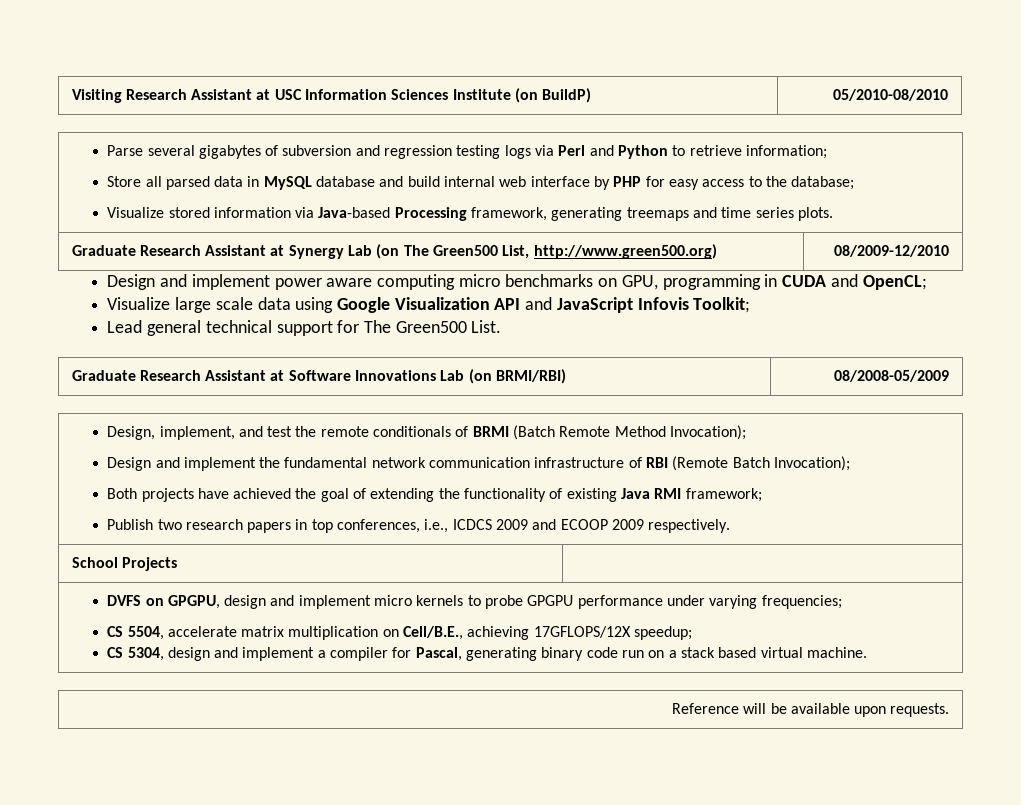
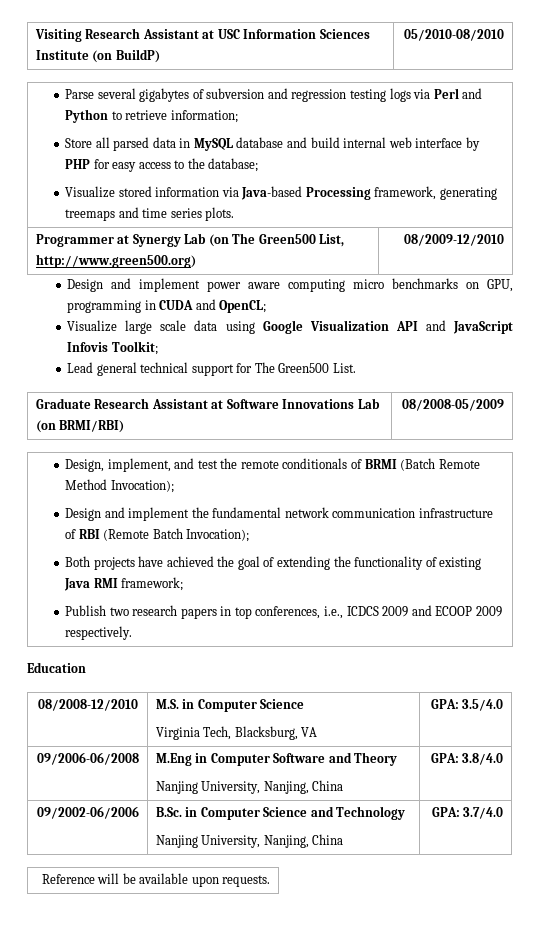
[71,245,267,256] Graduate Research Assistant -> [35,234,114,247] Programmer
[71,557,177,571] [107,595,842,609] [107,626,693,640] [107,647,867,661] // School Projects | // DVFS on GPGPU, design and implement micro kernels to probe GPGPU performance under varying frequencies; // CS 5504, accelerate matrix multiplication on Cell/B.E., achieving 17GFLOPS/12X speedup; // CS 5304, design and implement a compiler for Pascal, generating binary code run on a stack based virtual machine. -> [27,662,86,673] [37,699,138,711] [155,699,305,712] [155,726,318,740] [430,699,504,711] [36,752,139,765] [155,752,398,766] [155,780,344,794] [430,753,504,765] [36,806,139,819] [155,806,406,820] [155,834,344,848] [431,807,504,819] // Education // 08/2008-12/2010 | M.S. in Computer Science // Virginia Tech, Blacksburg, VA | GPA: 3.5/4.0 // 09/2006-06/2008 | M.Eng in Computer Software and Theory // Nanjing University, Nanjing, China | GPA: 3.8/4.0 // 09/2002-06/2006 | B.Sc. in Computer Science and Technology // Nanjing University, Nanjing, China | GPA: 3.7/4.0

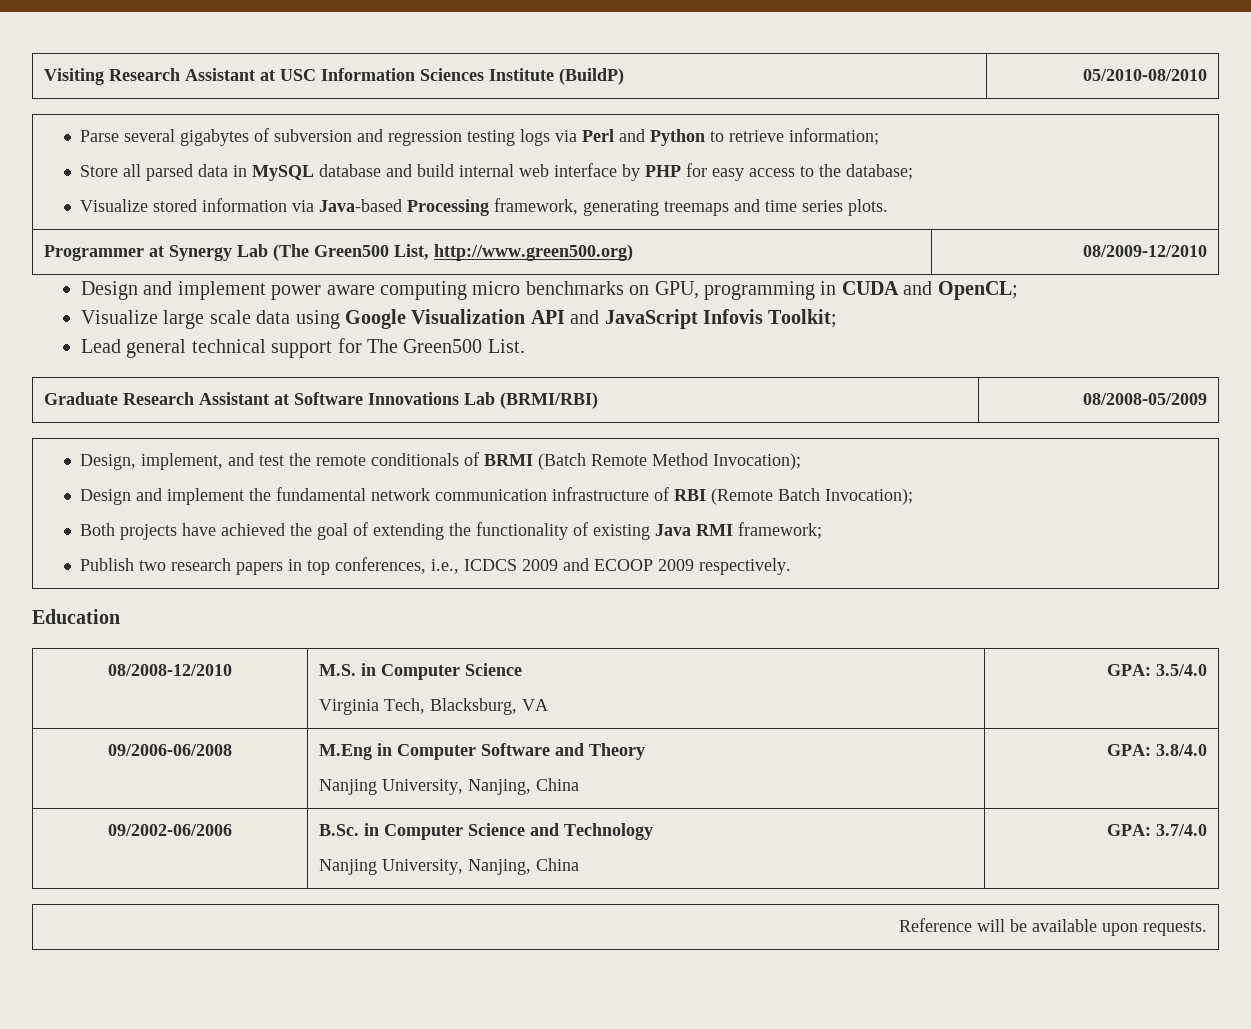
[92,49,160,63] (on BuildP) -> [558,68,624,85] (BuildP)
[208,233,256,247] (on The -> [272,244,309,261] (The
[35,420,125,433] (on BRMI/RBI) -> [499,392,598,409] (BRMI/RBI)

